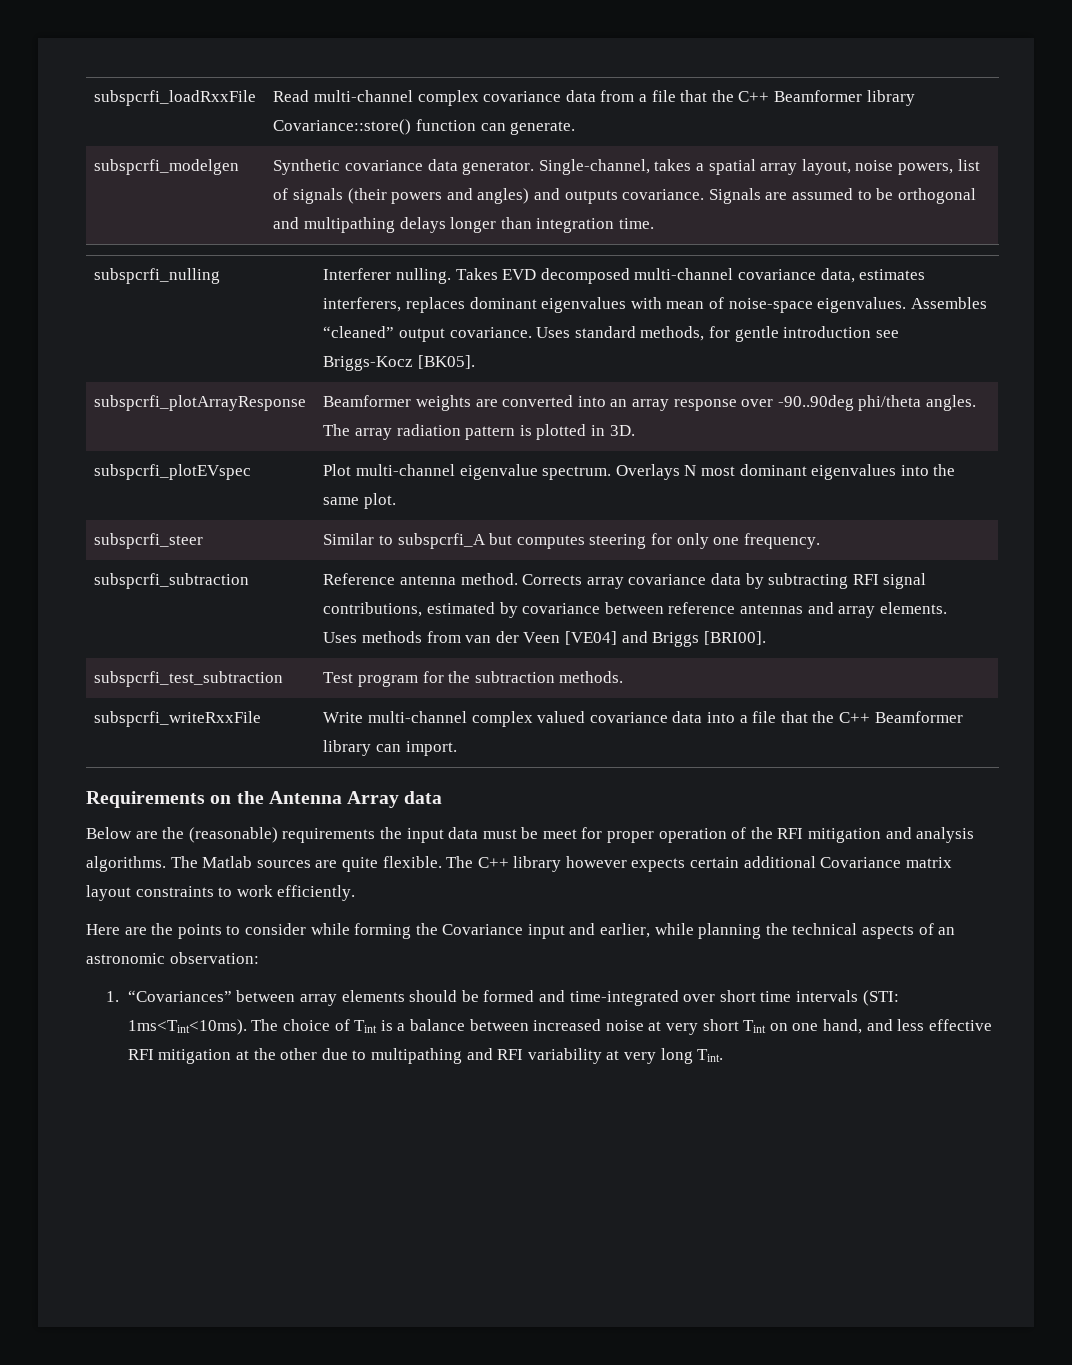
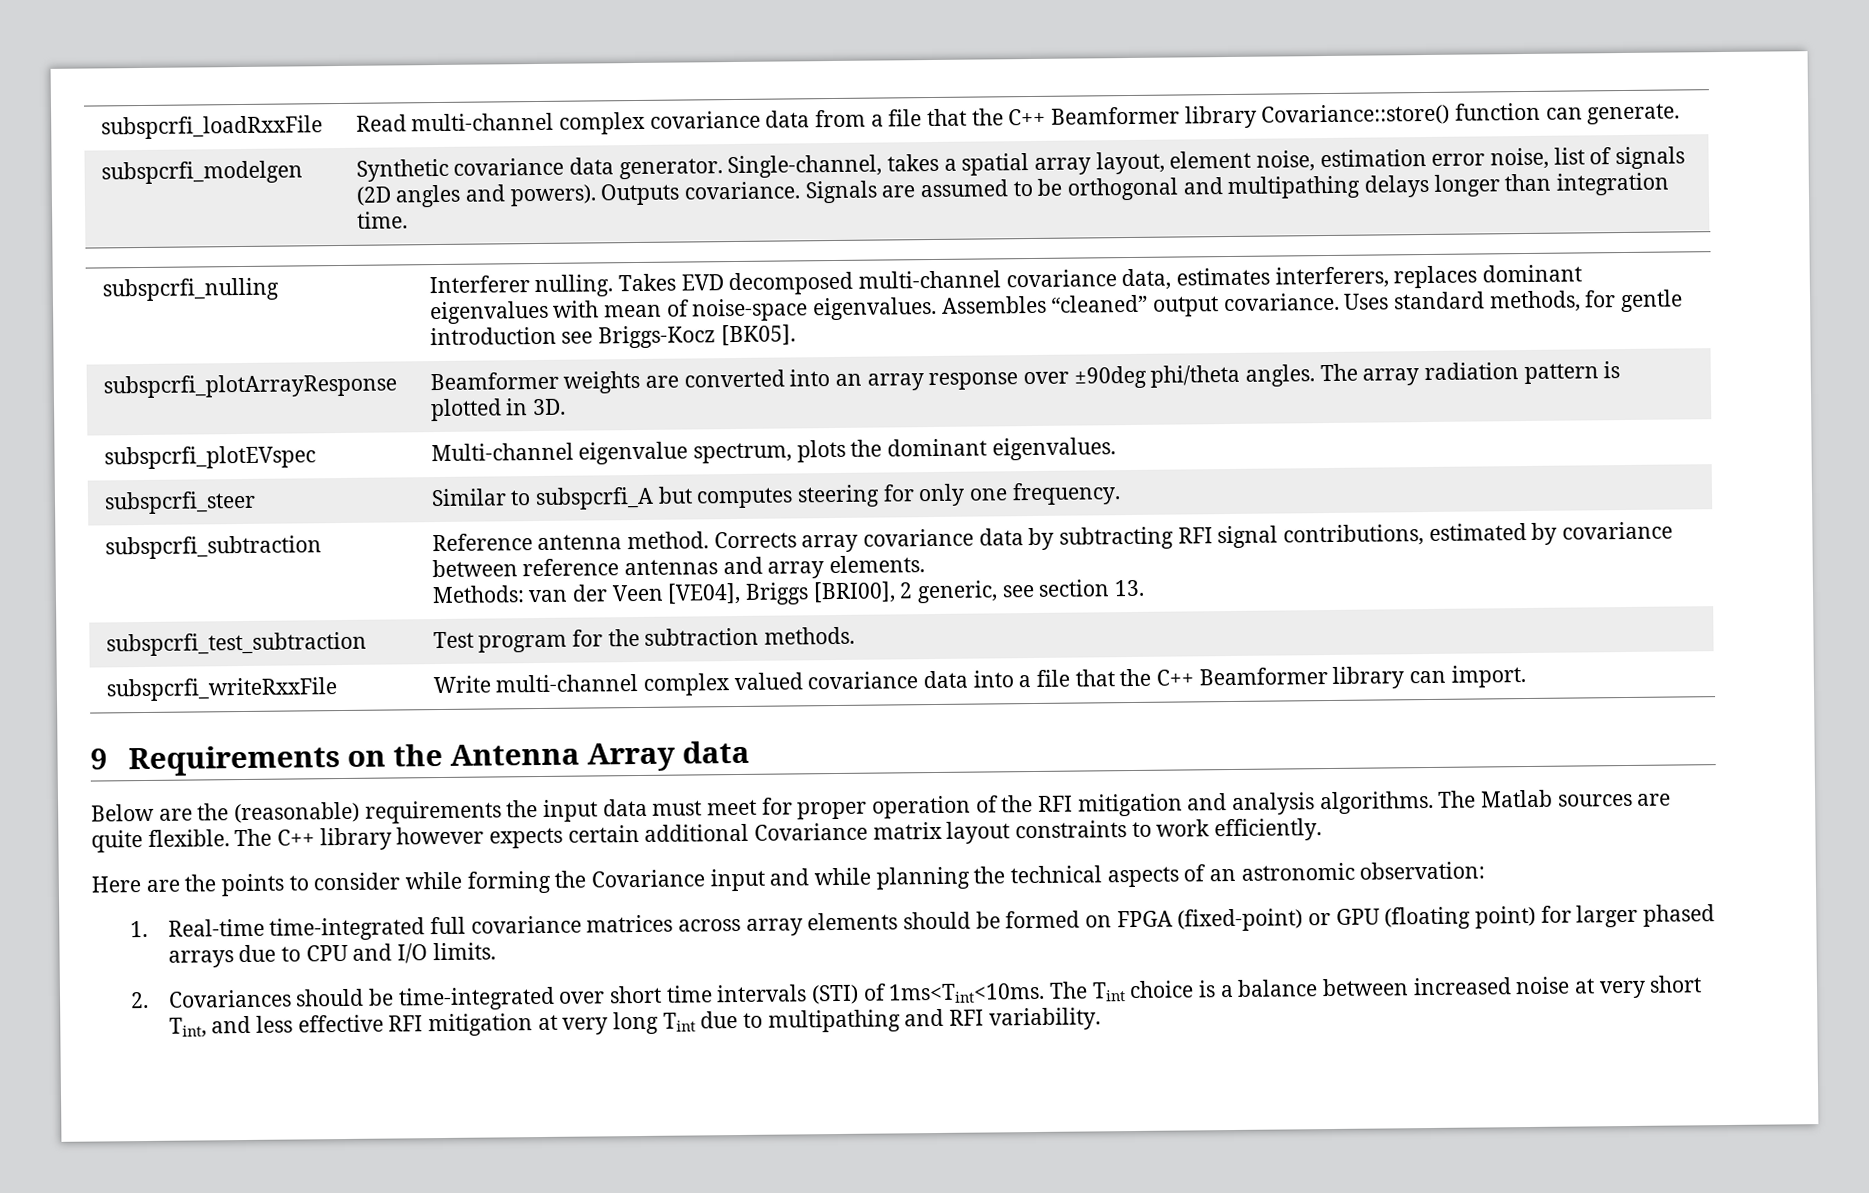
[855,159,980,175] [273,188,618,204] noise powers, list of signals (their powers and angles) and outputs -> [1169,146,1686,172] [355,183,681,208] element noise, estimation error noise, list of signals (2D angles and powers). Outputs
[777,395,854,411] -90..90deg -> [1073,365,1147,389] ±90deg
[323,464,956,480] [323,493,397,509] Plot multi-channel eigenvalue spectrum. Overlays N most dominant eigenvalues into the same plot. -> [430,437,1116,465] Multi-channel eigenvalue spectrum, plots the dominant eigenvalues.
[323,631,766,647] Uses methods from van der Veen [VE04] and Briggs [BRI00]. -> [431,579,1146,605] Methods: van der Veen [VE04], Briggs [BRI00], 2 generic, see section 13.
(457, 748) none -> [90,748,107,770] 9
[521,827,539,839] be -> (703, 808) none
[600,923,651,938] earlier, -> (810, 877) none
[127,990,296,1002] “Covariances” between -> [167,914,742,941] Real-time time-integrated full covariance matrices across
[539,990,566,1002] and -> [1085,904,1716,932] [167,942,496,968] [129,988,394,1009] on FPGA (fixed-point) or GPU (floating point) for larger phased arrays due to CPU and I/O limits. // 2. Covariances should be
[862,990,899,1006] [127,1019,378,1035] (STI: 1ms<Tint<10ms). The choice of Tint -> [811,980,1195,1005] (STI) of 1ms<Tint<10ms. The Tint choice
[743,1019,862,1034] Tint on one hand, -> [168,1017,207,1038] Tint,
[253,1048,318,1060] the other -> [562,1011,696,1035] very long Tint
[527,1048,724,1064] variability at very long Tint. -> [988,1007,1101,1031] variability.

